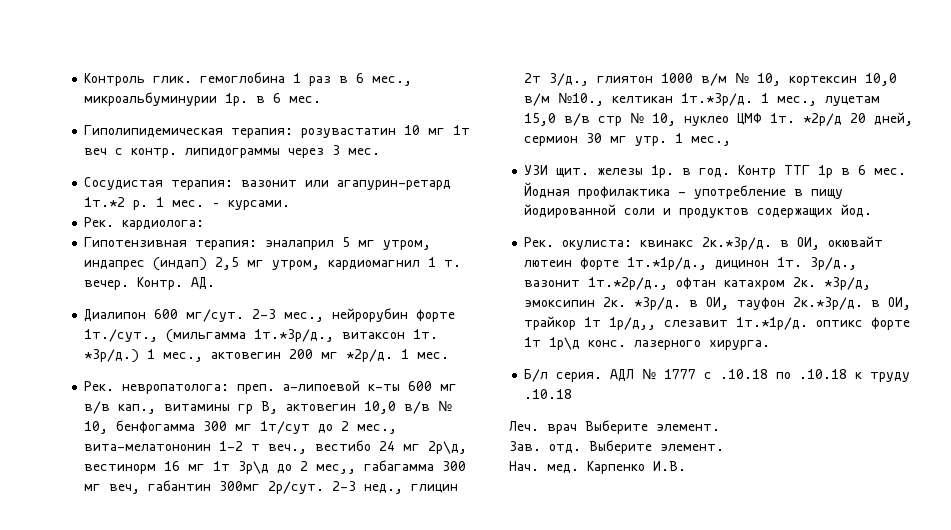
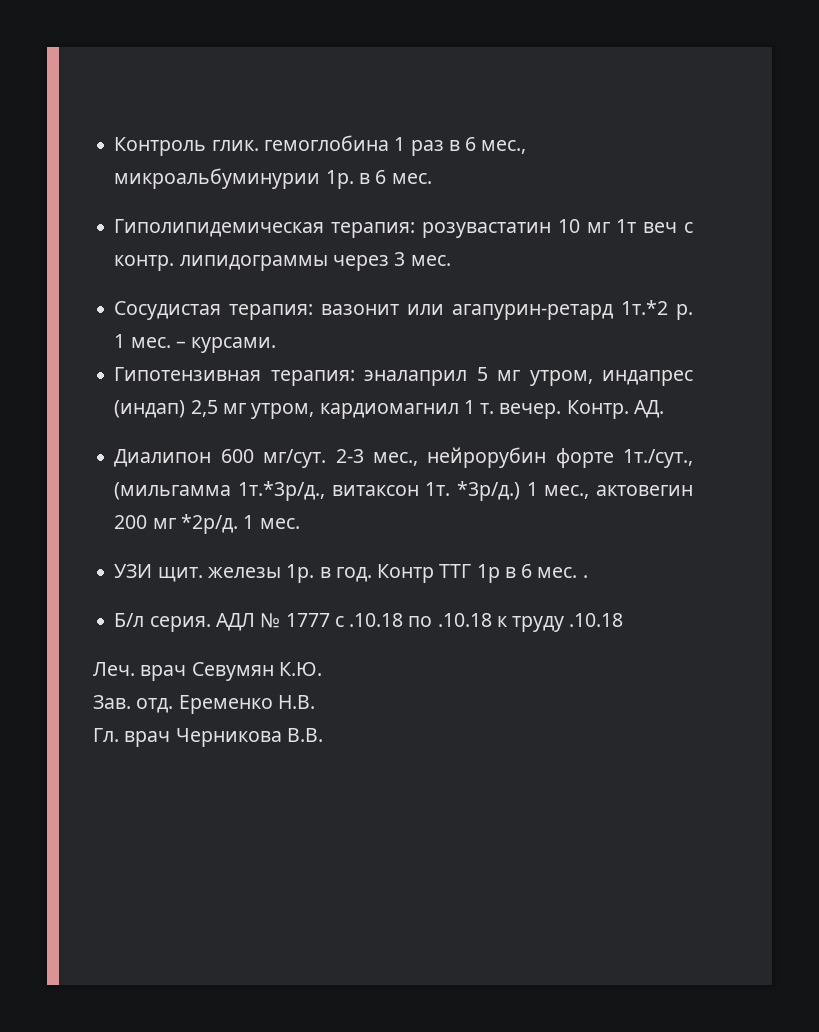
[84,217,205,230] // Рек. кардиолога: -> (277, 345) none
[84,380,458,394] [84,400,453,414] [84,420,398,434] [84,440,468,454] [84,460,467,474] [84,480,459,494] [524,72,898,86] [524,92,881,106] [524,112,914,126] [524,133,732,146] // Рек. невропатолога: преп. а-липоевой к-ты 600 мг в/в кап., витамины гр В, актовегин 10,0 в/в № 10, бенфогамма 300 мг 1т/сут до 2 мес., вита-мелатононин 1-2 т веч., вестибо 24 мг 2р\д, вестинорм 16 мг 1т 3р\д до 2 мес,, габагамма 300 мг веч, габантин 300мг 2р/сут. 2-3 нед., глицин 2т 3/д., глиятон 1000 в/м № 10, кортексин 10,0 в/м №10., келтикан 1т.*3р/д. 1 мес., луцетам 15,0 в/в стр № 10, нуклео ЦМФ 1т. *2р/д 20 дней, сермион 30 мг утр. 1 мес., -> (300, 523) none
[524,182,844,199] [524,204,873,218] [524,236,884,250] [524,257,858,270] [524,277,872,290] [524,297,912,310] [524,316,911,330] [524,337,771,350] Йодная профилактика - употребление в пищу йодированной соли и продуктов содержащих йод. // Рек. окулиста: квинакс 2к.*3р/д. в ОИ, окювайт лютеин форте 1т.*1р/д., дицинон 1т. 3р/д., вазонит 1т.*2р/д., офтан катахром 2к. *3р/д, эмоксипин 2к. *3р/д. в ОИ, тауфон 2к.*3р/д. в ОИ, трайкор 1т 1р/д,, слезавит 1т.*1р/д. оптикс форте 1т 1р\д конс. лазерного хирурга. -> [582,575,588,578] .
[585,420,720,434] Выберите элемент. -> [191,662,322,681] Севумян К.Ю.
[589,440,724,454] [509,461,686,474] Выберите элемент. // Нач. мед. Карпенко И.В. -> [178,695,315,714] [93,728,323,747] Еременко Н.В. // Гл. врач Черникова В.В.

